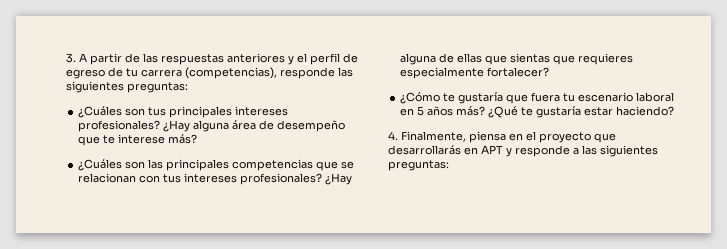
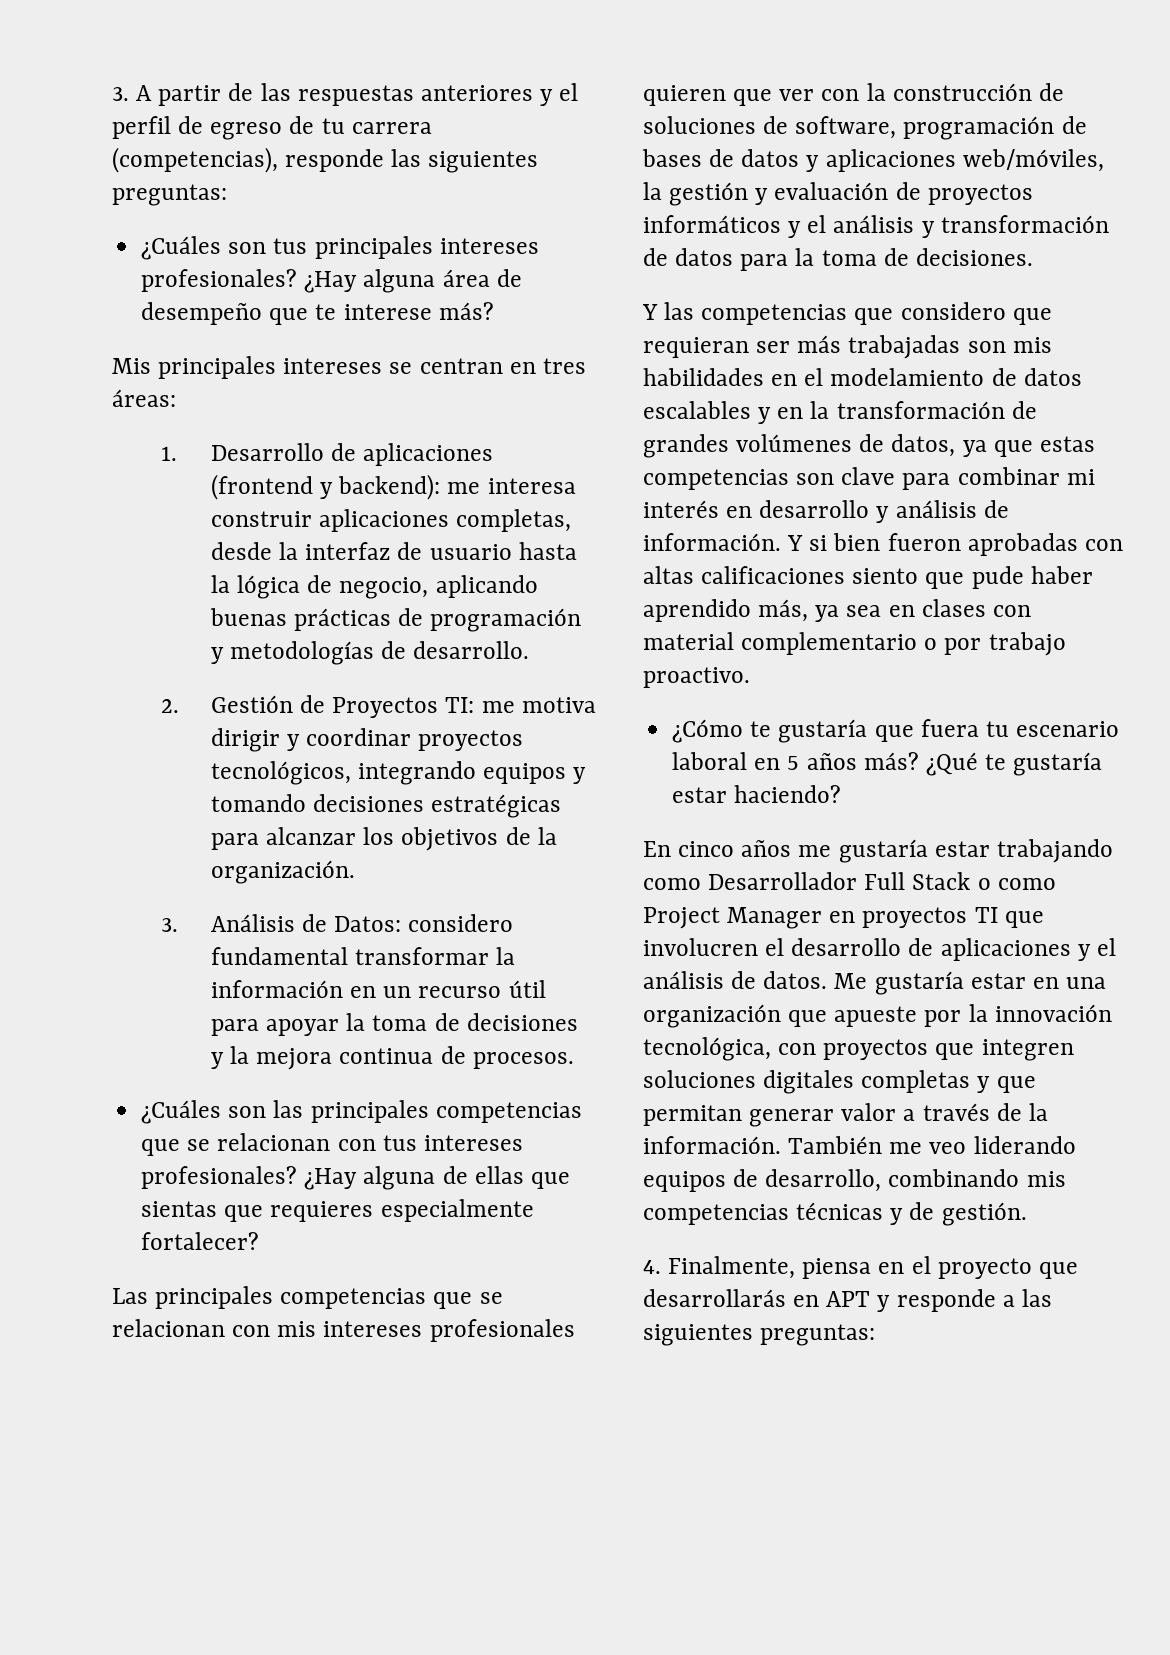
(198, 139) none -> [112,356,586,379] [112,389,176,407] [161,443,494,466] [210,474,576,500] [210,509,572,532] [210,542,577,560] [210,575,538,599] [209,608,582,632] [210,641,530,665] [161,695,596,718] [210,728,524,752] [210,761,587,785] [210,794,562,818] [210,827,557,851] [210,860,355,884] [161,914,514,932] [210,947,516,965] [210,980,546,998] [210,1013,578,1036] [210,1046,574,1070] // Mis principales intereses se centran en tres áreas: // 1. Desarrollo de aplicaciones (frontend y backend): me interesa construir aplicaciones completas, desde la interfaz de usuario hasta la lógica de negocio, aplicando buenas prácticas de programación y metodologías de desarrollo. // 2. Gestión de Proyectos TI: me motiva dirigir y coordinar proyectos tecnológicos, integrando equipos y tomando decisiones estratégicas para alcanzar los objetivos de la organización. // 3. Análisis de Datos: considero fundamental transformar la información en un recurso útil para apoyar la toma de decisiones y la mejora continua de procesos.
(550, 72) none -> [112,1286,503,1309] [112,1319,575,1342] [643,83,1064,106] [643,116,1087,140] [642,149,1104,172] [643,182,1033,206] [643,215,1109,238] [643,248,1033,271] [642,302,1052,325] [643,335,1052,359] [643,368,1082,386] [643,401,1037,424] [643,434,1095,458] [643,467,1095,490] [643,500,1009,523] [643,533,1123,556] [643,566,1093,589] [643,599,1031,622] [643,632,1066,656] [643,667,750,688] // Las principales competencias que se relacionan con mis intereses profesionales quieren que ver con la construcción de soluciones de software, programación de bases de datos y aplicaciones web/móviles, la gestión y evaluación de proyectos informáticos y el análisis y transformación de datos para la toma de decisiones. // Y las competencias que considero que requieran ser más trabajadas son mis habilidades en el modelamiento de datos escalables y en la transformación de grandes volúmenes de datos, ya que estas competencias son clave para combinar mi interés en desarrollo y análisis de información. Y si bien fueron aprobadas con altas calificaciones siento que pude haber aprendido más, ya sea en clases con material complementario o por trabajo proactivo.
(675, 111) none -> [643,839,1113,863] [643,872,1056,890] [643,907,1044,929] [643,938,1116,961] [643,971,1107,995] [643,1004,1112,1028] [643,1037,1074,1061] [643,1070,1036,1094] [643,1103,1048,1127] [643,1136,1076,1154] [643,1169,1066,1192] [643,1202,1027,1226] // En cinco años me gustaría estar trabajando como Desarrollador Full Stack o como Project Manager en proyectos TI que involucren el desarrollo de aplicaciones y el análisis de datos. Me gustaría estar en una organización que apueste por la innovación tecnológica, con proyectos que integren soluciones digitales completas y que permitan generar valor a través de la información. También me veo liderando equipos de desarrollo, combinando mis competencias técnicas y de gestión.

